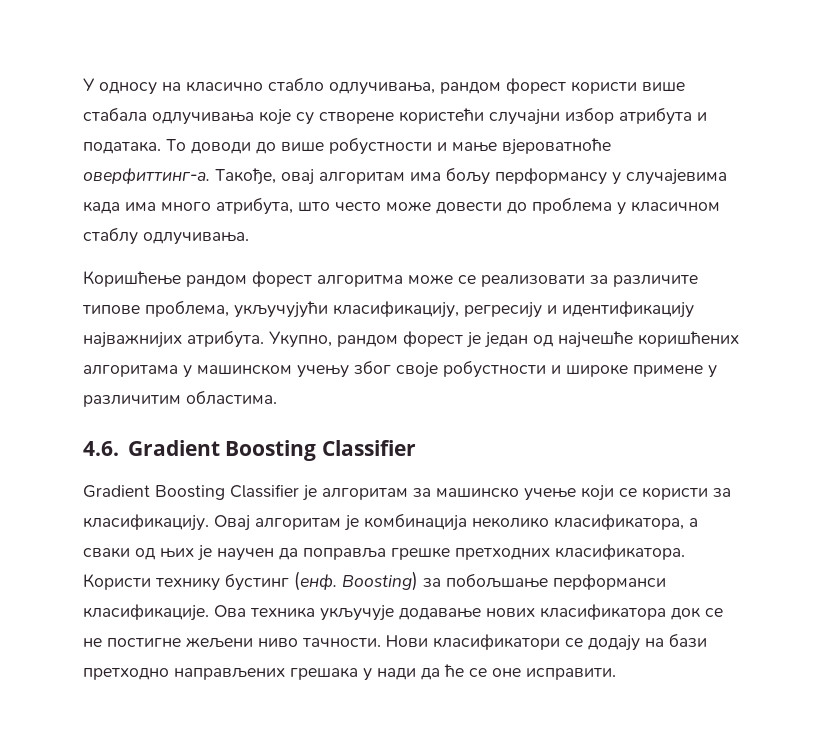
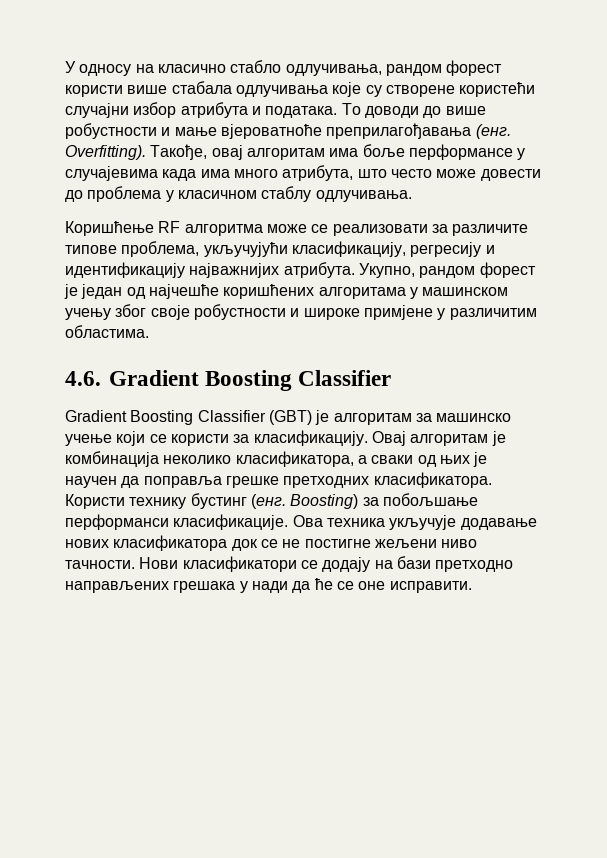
[83,168,210,184] оверфиттинг-а. -> [326,123,511,139] [65,145,146,160] преприлагођавања (енг. Overfitting).
[446,167,607,185] бољу перформансу -> [362,144,513,160] боље перформансе
[186,271,312,287] рандом форест -> [158,221,181,233] RF
[633,365,703,377] примене -> [363,305,433,320] примјене
(299, 491) none -> [268,410,312,425] (GBT)
[294,571,337,591] (енф. -> [250,494,286,509] (енг.

